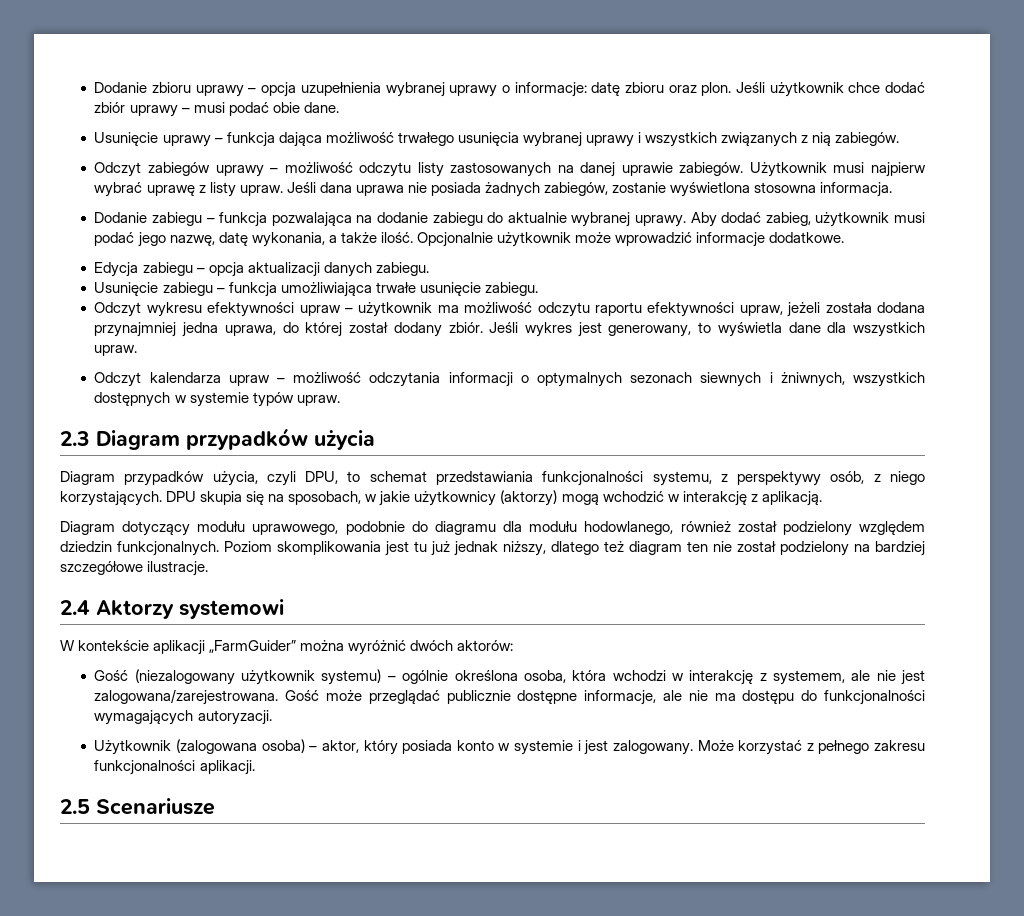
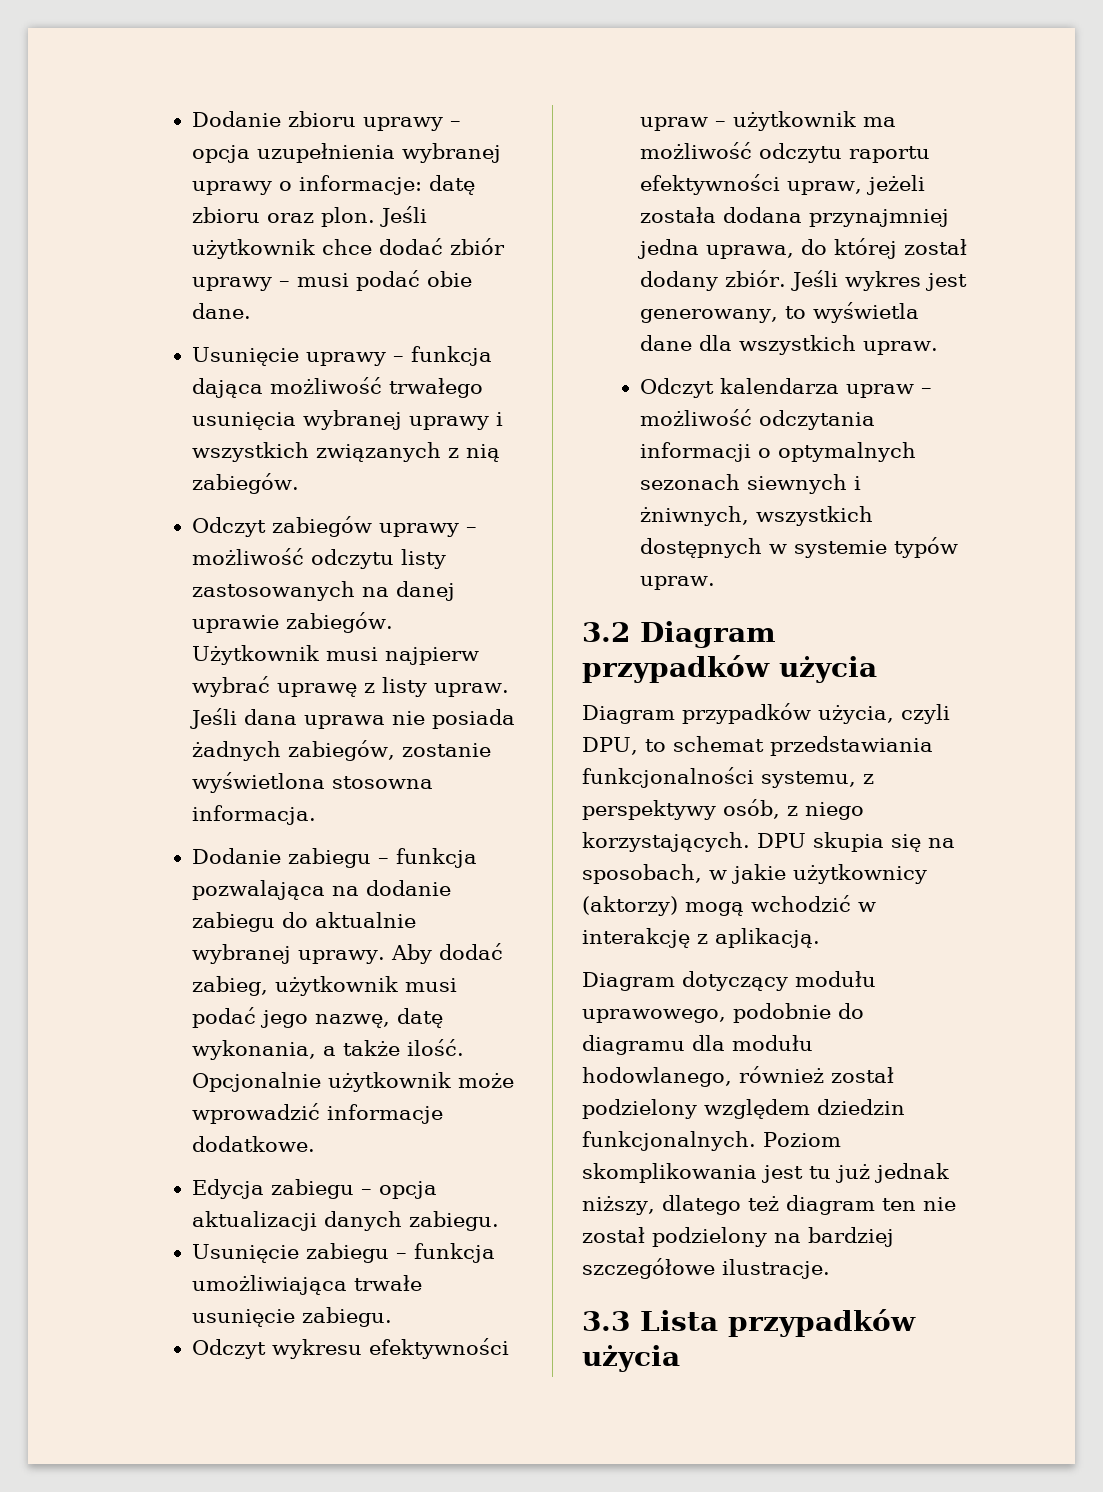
[60,431,90,446] 2.3 -> [582,622,630,642] 3.2
[60,599,284,619] [60,640,514,655] [94,669,925,685] [94,689,925,705] [94,710,272,725] [94,739,926,755] [94,760,255,775] [60,798,215,815] 2.4 Aktorzy systemowi // W kontekście aplikacji „FarmGuider” można wyróżnić dwóch aktorów: // Gość (niezalogowany użytkownik systemu) – ogólnie określona osoba, która wchodzi w interakcję z systemem, ale nie jest zalogowana/zarejestrowana. Gość może przeglądać publicznie dostępne informacje, ale nie ma dostępu do funkcjonalności wymagających autoryzacji. // Użytkownik (zalogowana osoba) – aktor, który posiada konto w systemie i jest zalogowany. Może korzystać z pełnego zakresu funkcjonalności aplikacji. // 2.5 Scenariusze -> [582,1309,916,1337] [582,1345,680,1372] 3.3 Lista przypadków użycia

